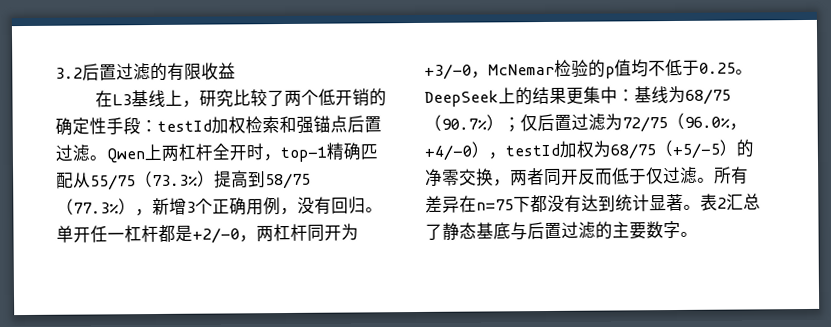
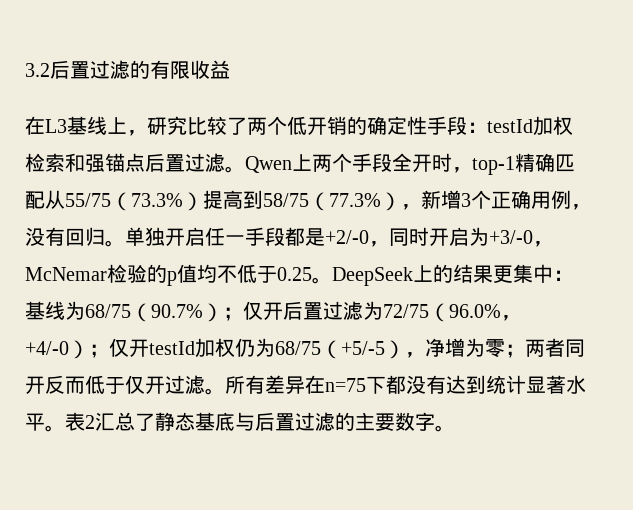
[178,143,213,161] 杠杆 -> [332,153,392,172] 个手段
[73,223,342,244] 开任一杠杆都是+2/-0，两杠杆同开 -> [145,227,469,247] 独开启任一手段都是+2/-0，同时开启
(538, 123) none -> [263,302,283,320] 开
[488,140,594,160] ，testId加权 -> [89,338,255,358] ；仅开testId加权仍
[736,139,754,158] [425,168,511,187] 的净零交换， -> [405,338,525,358] ，净增为零；
(664, 176) none -> [145,376,165,394] 开
(684, 202) none -> [566,375,586,394] [25,413,45,431] 水平

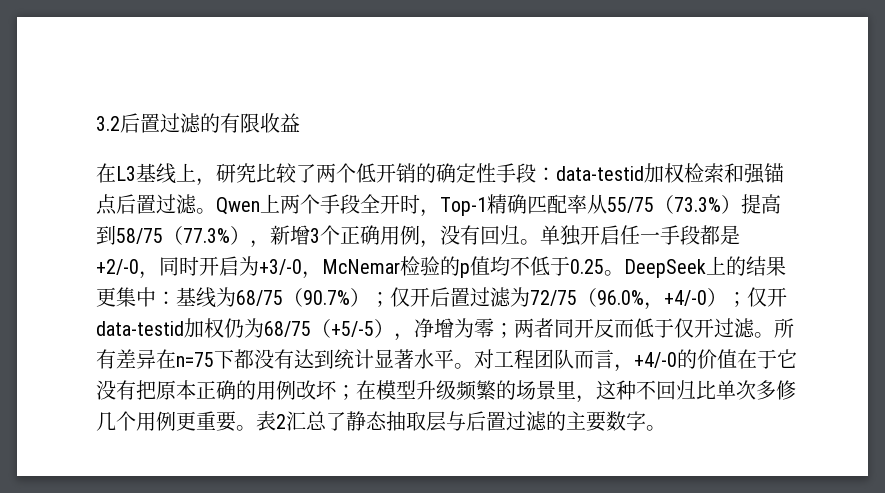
[487,119,533,133] testId -> [556,166,644,181] data-testid
[472,156,515,175] top-1 -> [440,197,487,216] Top-1
(45, 200) none -> [567,194,587,214] 率
[149,341,195,355] testId -> [96,321,184,336] data-testid
(65, 428) none -> [474,349,797,372] [96,380,796,403] [96,411,256,432] 对工程团队而言，+4/-0的价值在于它没有把原本正确的用例改坏；在模型升级频繁的场景里，这种不回归比单次多修几个用例更重要。
[195,412,235,431] 基底 -> [386,411,446,432] 抽取层

